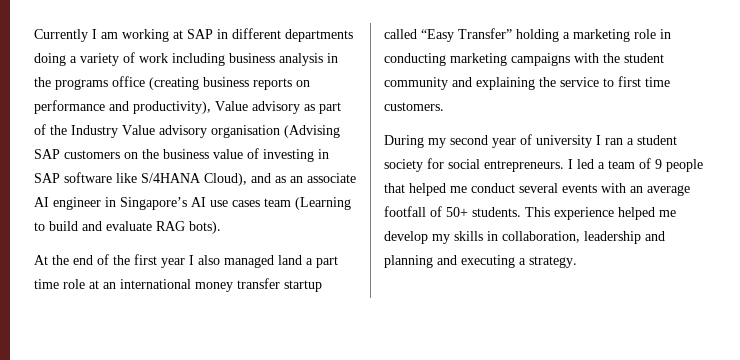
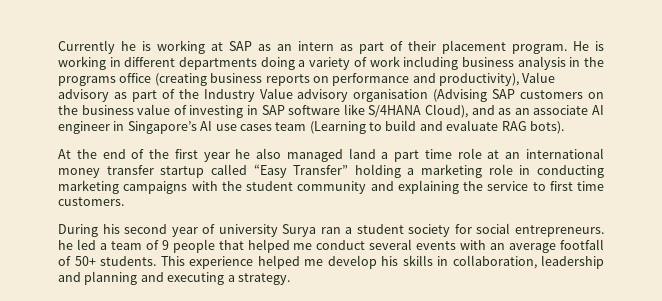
[92,29,118,39] I am -> [121,41,151,51] he is
(213, 34) none -> [258,40,604,54] [58,56,106,70] as an intern as part of their placement program. He is working
[189,255,194,265] I -> [235,149,251,159] he
[428,138,446,148] my -> [102,224,120,234] his
[596,135,601,145] I -> [282,224,317,237] Surya
[568,159,573,169] I -> [58,240,73,250] he
[432,234,450,244] my -> [381,256,398,266] his

